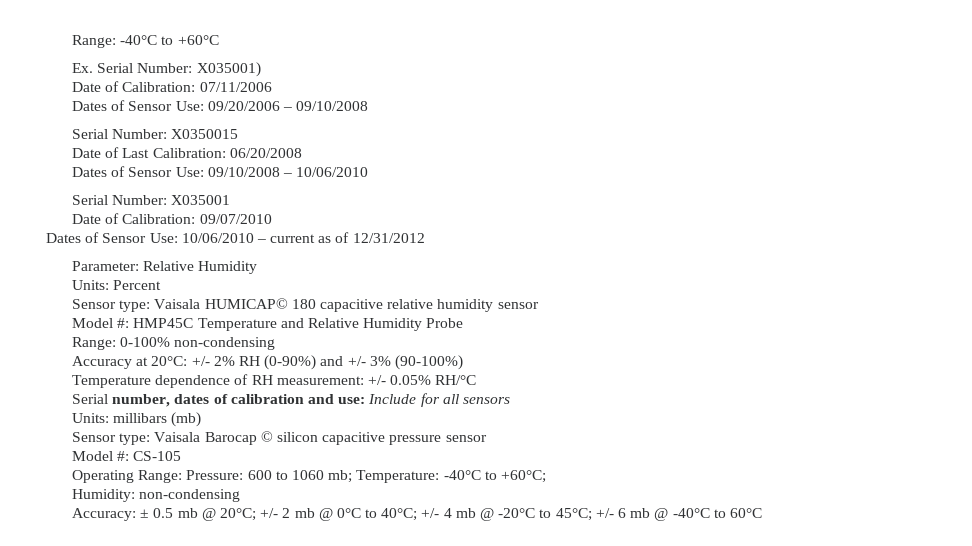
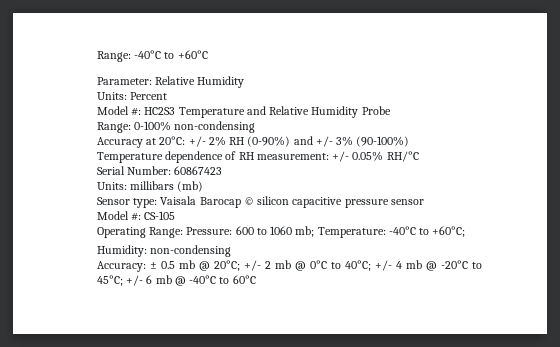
[72,62,261,77] [72,81,272,92] [72,100,369,111] [72,129,239,139] [72,147,302,158] [72,166,369,177] [72,195,231,205] [72,213,272,224] [46,232,425,243] // Ex. Serial Number: X035001) // Date of Calibration: 07/11/2006 // Dates of Sensor Use: 09/20/2006 – 09/10/2008 // Serial Number: X0350015 // Date of Last Calibration: 06/20/2008 // Dates of Sensor Use: 09/10/2008 – 10/06/2010 // Serial Number: X035001 // Date of Calibration: 09/07/2010 // Dates of Sensor Use: 10/06/2010 – current as of 12/31/2012 -> (208, 54) none
[72,298,539,312] [72,318,194,328] // Sensor type: Vaisala HUMICAP© 180 capacitive relative humidity sensor // Model #: HMP45C -> [96,106,176,116] // Model #: HC2S3
[112,393,510,407] number, dates of calibration and use: Include for all sensors -> [127,166,223,175] Number: 60867423

